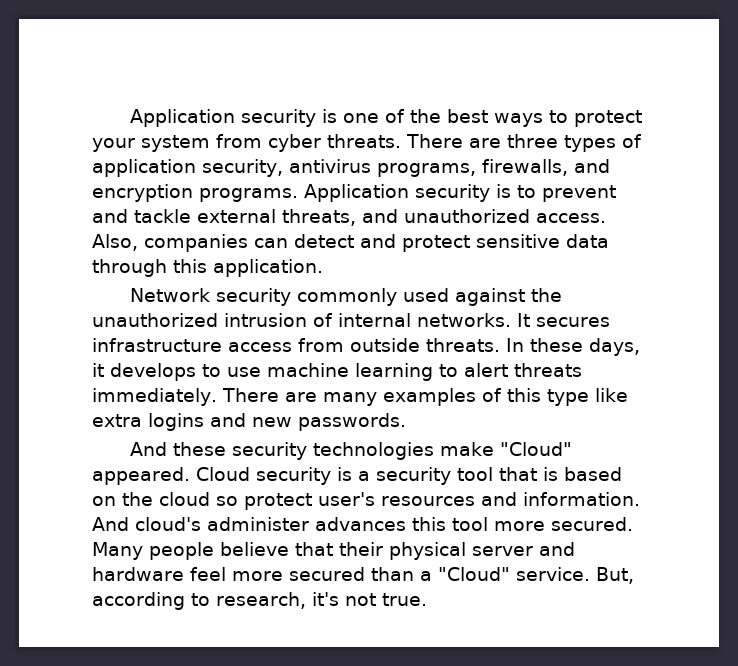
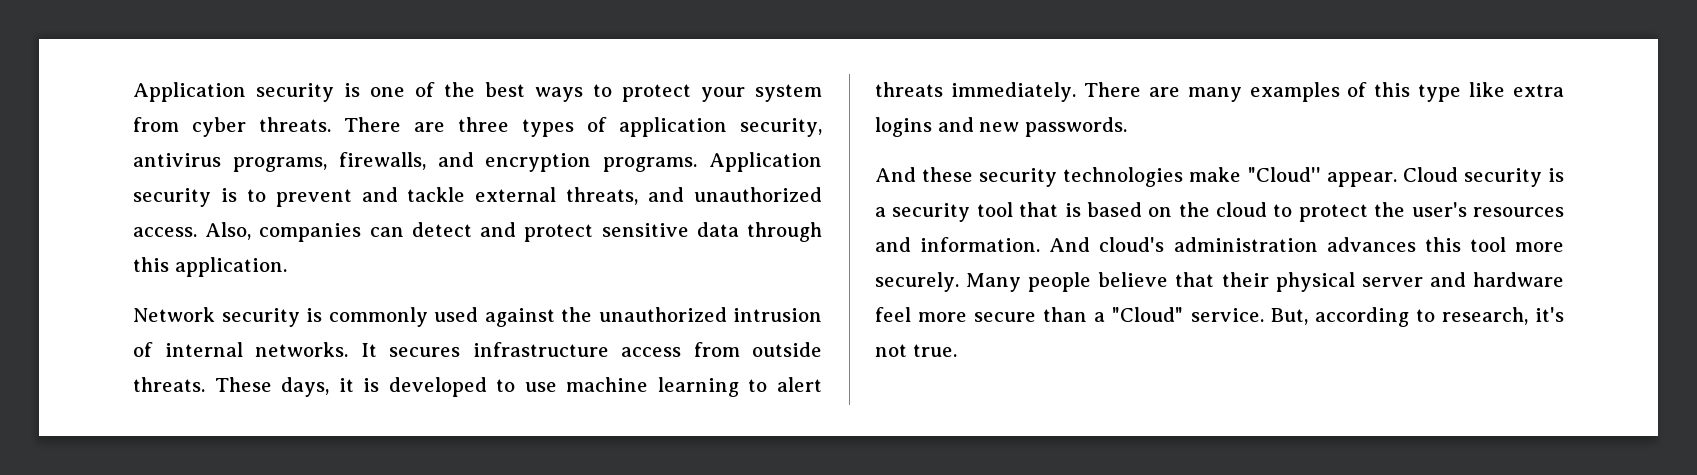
(292, 297) none -> [306,308,322,322] is
[506,338,640,356] [92,363,196,381] In these days, it develops -> [214,377,487,397] These days, it is developed
[500,442,573,456] [92,467,190,485] "Cloud" appeared. -> [1247,167,1397,187] "Cloud'' appear.
[216,493,312,510] so protect -> [1273,202,1406,222] to protect the
[207,517,309,531] administer -> [1173,237,1318,252] administration
[551,517,633,531] secured. -> [875,272,959,292] securely.
[289,567,365,581] secured -> [974,312,1037,322] secure

